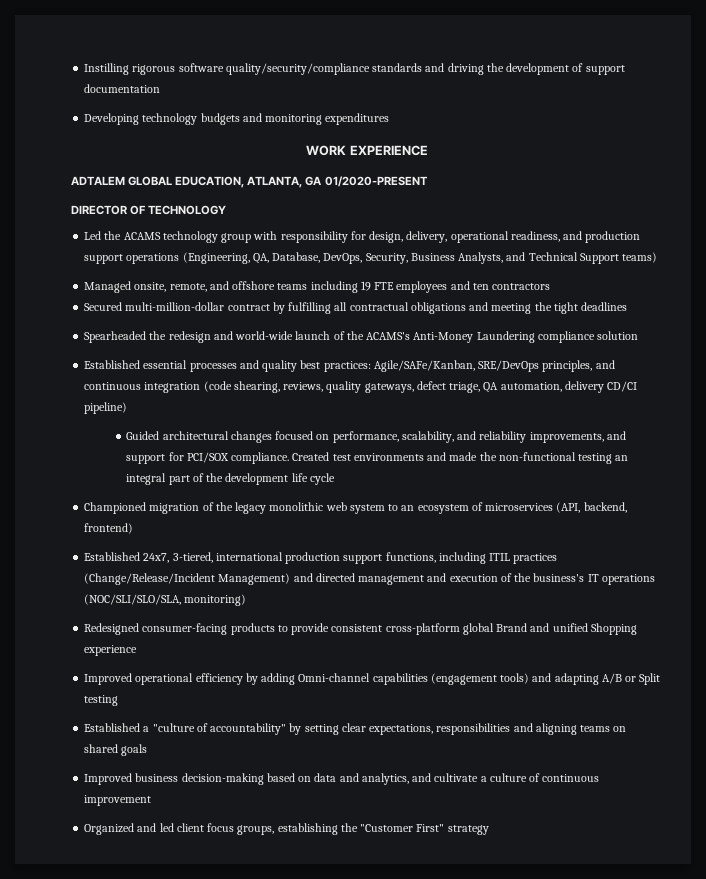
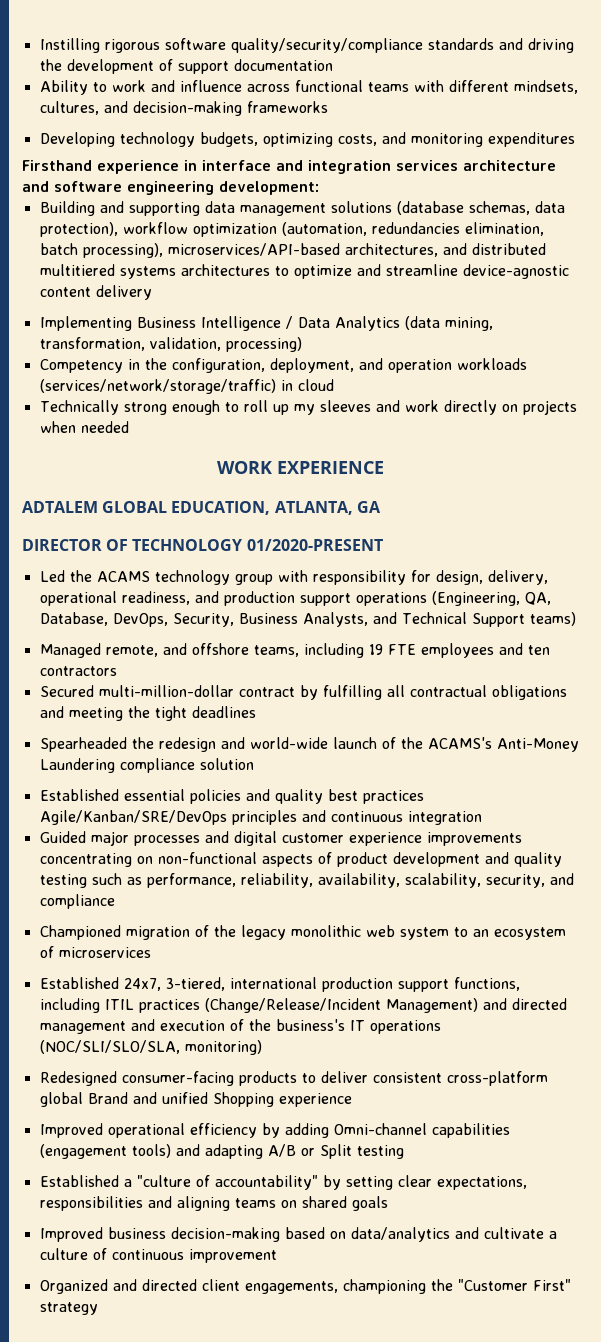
(161, 88) none -> [39,80,578,95] [39,101,328,116] // Ability to work and influence across functional teams with different mindsets, cultures, and decision-making frameworks
[200,113,240,125] budgets -> [199,132,377,147] budgets, optimizing costs,
(390, 119) none -> [22,160,556,174] [22,181,319,195] [39,201,565,216] [39,222,544,237] [39,243,546,258] [39,264,569,279] [39,285,152,300] [39,316,493,331] [39,337,302,352] [39,358,527,373] [39,379,334,394] [39,400,577,415] [39,421,129,433] // Firsthand experience in interface and integration services architecture and software engineering development: // Building and supporting data management solutions (database schemas, data protection), workflow optimization (automation, redundancies elimination, batch processing), microservices/API-based architectures, and distributed multitiered systems architectures to optimize and streamline device-agnostic content delivery // Implementing Business Intelligence / Data Analytics (data mining, transformation, validation, processing) // Competency in the configuration, deployment, and operation workloads (services/network/storage/traffic) in cloud // Technically strong enough to roll up my sleeves and work directly on projects when needed
[324,176,428,187] 01/2020-PRESENT -> (381, 507) none
(227, 210) none -> [246,539,383,551] 01/2020-PRESENT
[134,282,167,292] onsite, -> (101, 650) none
[277,283,308,290] teams -> [253,645,299,657] teams,
[189,363,237,372] processes -> [189,789,241,804] policies
[323,360,593,372] practices: Agile/SAFe/Kanban, SRE/DevOps principles, -> [362,790,424,804] [39,810,297,825] practices Agile/Kanban/SRE/DevOps principles
[203,381,638,393] [84,402,128,414] [126,431,626,443] [126,452,629,464] [126,473,335,485] (code shearing, reviews, quality gateways, defect triage, QA automation, delivery CD/CI pipeline) // Guided architectural changes focused on performance, scalability, and reliability improvements, and support for PCI/SOX compliance. Created test environments and made the non-functional testing an integral part of the development life cycle -> [39,831,522,846] [39,852,562,867] [39,873,574,888] [39,894,115,909] // Guided major processes and digital customer experience improvements concentrating on non-functional aspects of product development and quality testing such as performance, reliability, availability, scalability, security, and compliance
[556,502,627,513] [84,523,134,534] (API, backend, frontend) -> (151, 952) none
[291,623,330,635] provide -> [320,1071,368,1083] deliver
[314,773,409,785] data and analytics, -> [350,1227,450,1242] data/analytics
[159,823,338,835] led client focus groups, establishing -> [141,1279,426,1294] directed client engagements, championing

